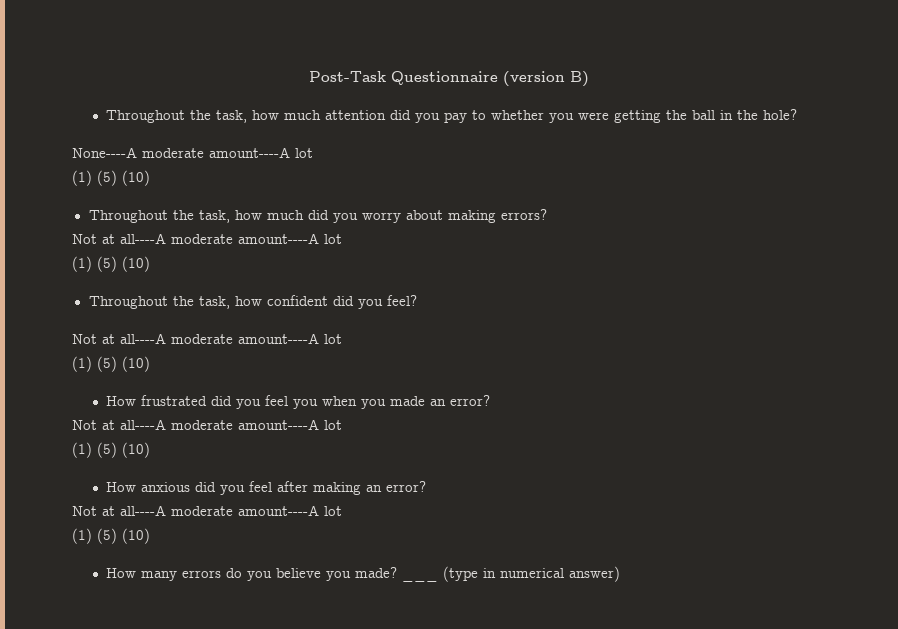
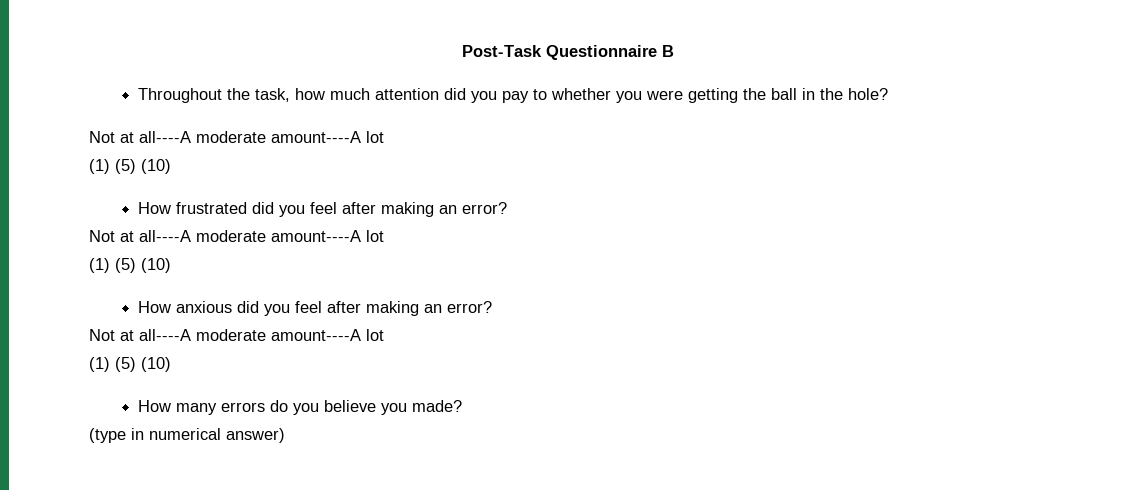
[503,71,589,87] (version B) -> [661,45,674,57] B
[72,147,313,158] [72,170,150,186] [88,209,547,223] [72,233,342,244] [72,256,150,272] [88,295,417,309] // None----A moderate amount----A lot // (1) (5) (10) // Throughout the task, how much did you worry about making errors? // Not at all----A moderate amount----A lot // (1) (5) (10) // Throughout the task, how confident did you feel? -> (888, 94) none
[293,396,426,409] you when you made -> [341,202,434,217] after making
[402,578,439,582] ___ -> (462, 406) //

